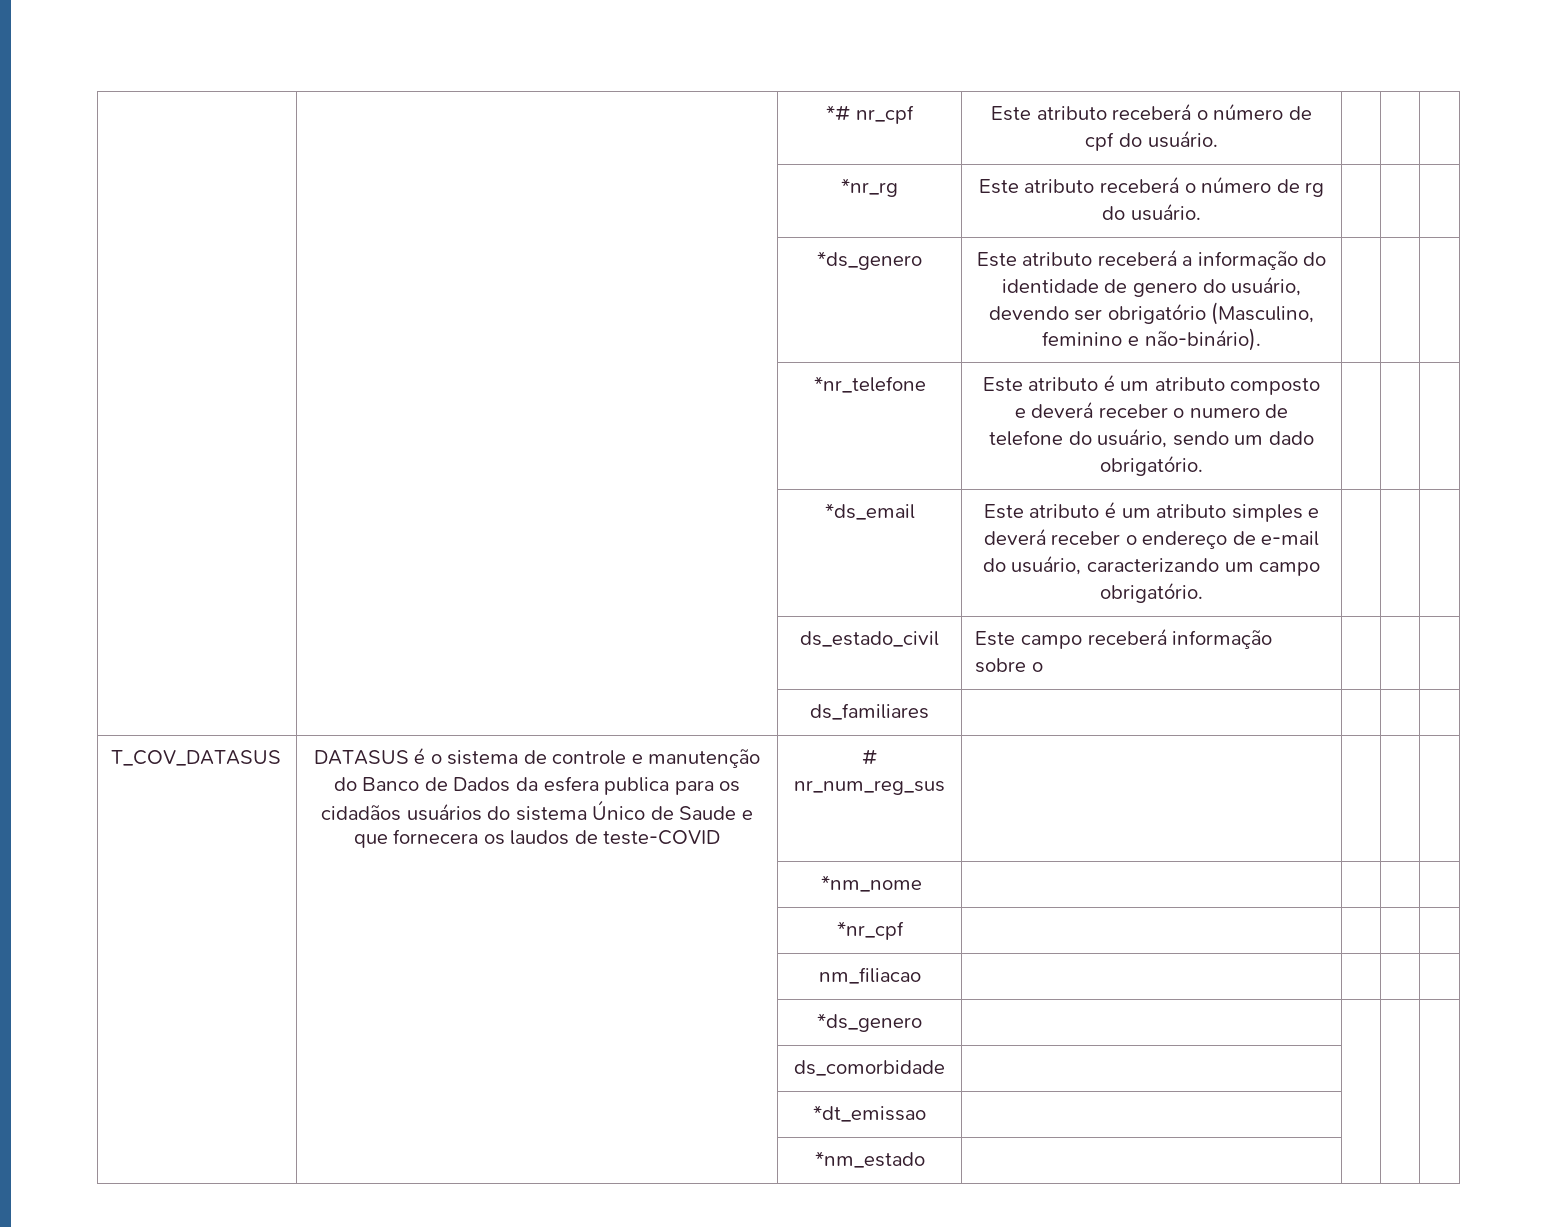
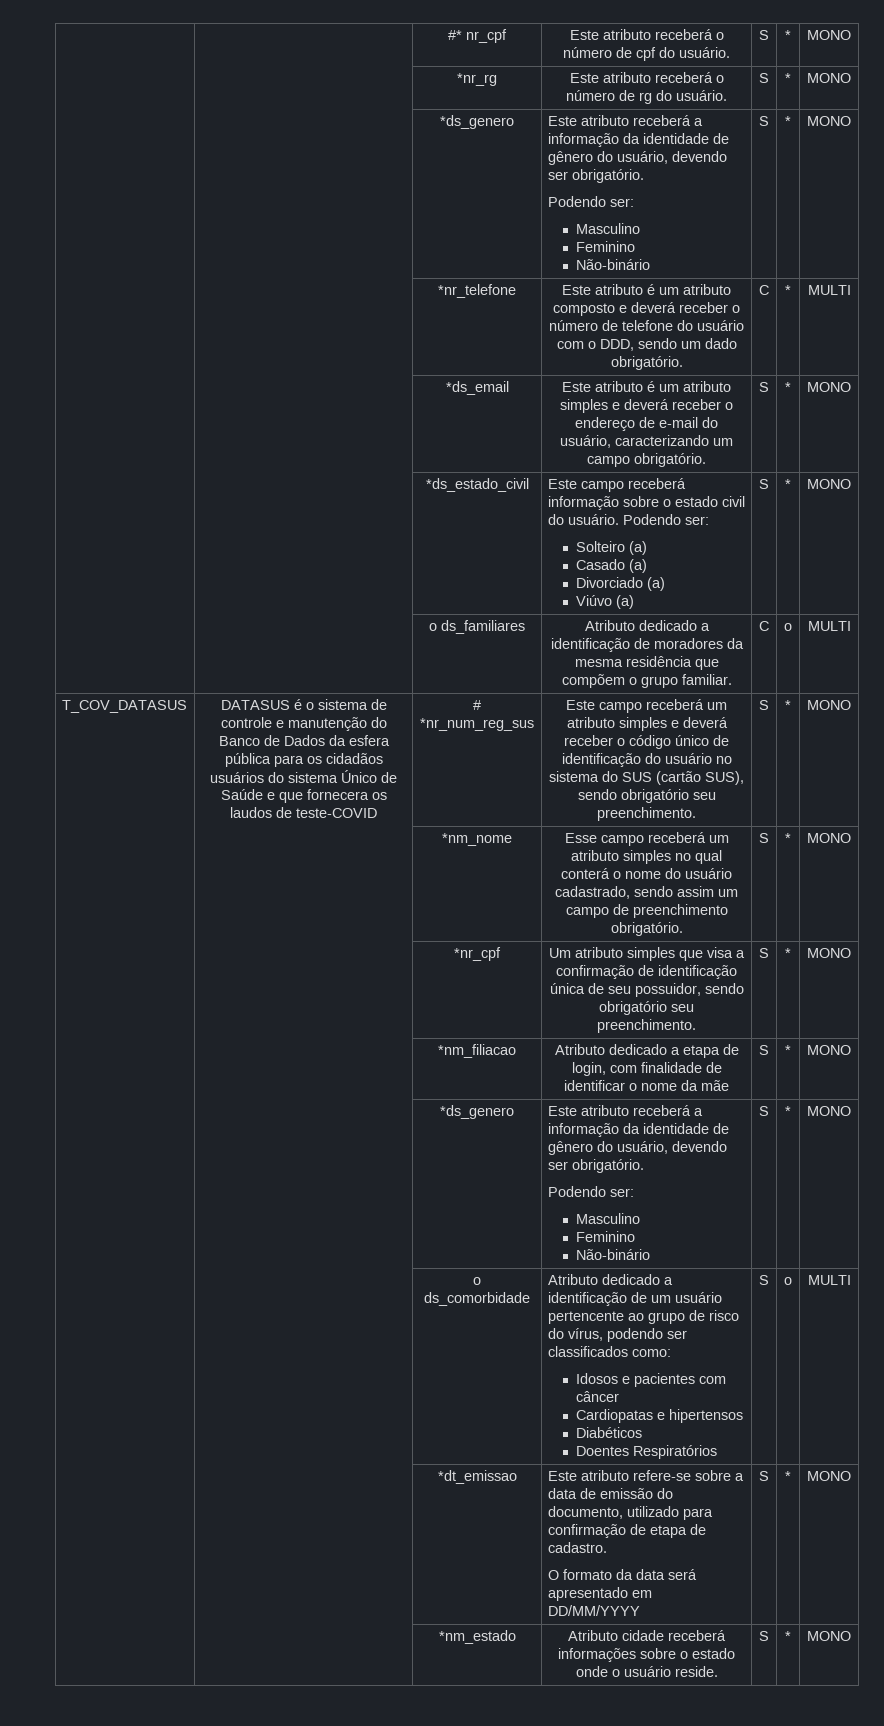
[826,105,851,121] | | *# -> [448,30,462,40] | | #*
(1218, 139) | | -> [759,30,769,40] [785,30,791,40] [807,30,851,40] S | * | MONO
[817,251,922,270] [976,249,1327,270] [1001,276,1302,297] [988,302,1315,325] [1042,328,1261,351] | | // | | *ds_genero | Este atributo receberá a informação do identidade de genero do usuário, devendo ser obrigatório (Masculino, feminino e não-binário). | | | -> [759,73,769,83] [785,73,791,83] [807,73,851,83] [440,115,514,129] [547,115,703,126] [547,133,729,147] [547,151,727,165] [547,169,644,183] [547,196,634,207] [575,223,640,234] [575,241,635,252] [575,259,650,270] [759,116,769,126] [785,116,791,126] [807,116,851,126] S | * | MONO // | | *ds_genero | Este atributo receberá a informação da identidade de gênero do usuário, devendo ser obrigatório. // Podendo ser: // Masculino // Feminino // Não-binário | S | * | MONO
[1189,407,1260,418] numero -> [549,320,598,331] número
[1097,428,1168,448] usuário, -> [697,320,744,331] [556,339,634,351] usuário com o DDD,
(1203, 465) | | -> [759,285,769,295] [785,285,791,295] [807,285,851,295] C | * | MULTI
[800,631,939,647] | | // | | ds_estado_civil -> [759,382,769,392] [785,382,791,392] [807,382,851,392] [425,478,529,492] S | * | MONO // | | *ds_estado_civil
[810,703,929,720] | | | // | | ds_familiares | | | | -> [674,496,745,507] [547,514,709,525] [575,541,647,555] [575,559,647,573] [575,577,665,591] [575,595,634,609] [759,479,769,489] [785,479,791,489] [807,479,851,489] [429,620,525,634] [584,620,710,631] [550,638,744,652] [574,656,719,670] [561,674,732,688] [759,621,769,631] [784,623,792,631] [807,621,851,631] estado civil do usuário. Podendo ser: // Solteiro (a) // Casado (a) // Divorciado (a) // Viúvo (a) | S | * | MONO // | | o ds_familiares | Atributo dedicado a identificação de moradores da mesma residência que compõem o grupo familiar. | C | o | MULTI
[604,777,670,795] publica -> [224,753,271,767] pública
[679,806,737,820] Saude -> [220,789,263,800] Saúde
[794,780,945,795] [821,875,923,892] [836,921,904,940] [818,967,921,984] [817,1013,922,1032] [794,1060,945,1076] [813,1105,926,1122] [814,1151,925,1168] nr_num_reg_sus | | | | // | | *nm_nome | | | | // | | *nr_cpf | | | | // | | nm_filiacao | | | | // | | *ds_genero | | | | // | | ds_comorbidade | | | | // | | *dt_emissao | | | | // | | *nm_estado | | | | -> [420,718,534,731] [566,699,727,713] [566,717,728,731] [564,735,729,749] [561,753,732,767] [549,771,744,785] [577,789,716,803] [597,807,696,821] [759,700,769,710] [785,700,791,710] [807,700,851,710] [442,833,513,846] [564,832,729,846] [571,850,722,864] [561,868,732,879] [555,886,738,899] [565,904,728,918] [610,922,683,936] [759,833,769,843] [785,833,791,843] [807,833,851,843] [454,947,501,961] [549,947,745,961] [556,965,737,979] [549,983,744,997] [599,1001,694,1015] [597,1019,696,1033] [759,948,769,958] [785,948,791,958] [807,948,851,958] [438,1044,516,1058] [554,1044,739,1058] [571,1062,722,1076] [564,1080,729,1091] [759,1045,769,1055] [785,1045,791,1055] [807,1045,851,1055] [440,1105,514,1119] [547,1105,703,1116] [547,1123,729,1137] [547,1141,727,1155] [547,1159,644,1173] [547,1186,634,1197] [575,1213,640,1224] [575,1231,635,1242] [575,1249,650,1260] [759,1106,769,1116] [785,1106,791,1116] [807,1106,851,1116] [473,1277,481,1285] [424,1292,530,1306] [547,1274,673,1285] [547,1292,722,1306] [547,1310,739,1324] [547,1328,687,1342] [547,1346,671,1357] [575,1373,726,1387] [575,1391,619,1402] [575,1409,743,1423] [575,1427,642,1438] [575,1445,717,1459] [759,1275,769,1285] [784,1277,792,1285] [807,1275,851,1285] [437,1470,517,1484] [547,1470,744,1481] [547,1488,673,1499] [547,1506,713,1520] [547,1524,706,1538] [547,1542,607,1553] [547,1569,697,1580] [547,1587,652,1601] [547,1605,640,1616] [759,1471,769,1481] [785,1471,791,1481] [807,1471,851,1481] [438,1630,516,1644] [568,1630,726,1641] [558,1648,735,1662] [575,1666,718,1677] [759,1631,769,1641] [785,1631,791,1641] [807,1631,851,1641] *nr_num_reg_sus | Este campo receberá um atributo simples e deverá receber o código único de identificação do usuário no sistema do SUS (cartão SUS), sendo obrigatório seu preenchimento. | S | * | MONO // | | *nm_nome | Esse campo receberá um atributo simples no qual conterá o nome do usuário cadastrado, sendo assim um campo de preenchimento obrigatório. | S | * | MONO // | | *nr_cpf | Um atributo simples que visa a confirmação de identificação única de seu possuidor, sendo obrigatório seu preenchimento. | S | * | MONO // | | *nm_filiacao | Atributo dedicado a etapa de login, com finalidade de identificar o nome da mãe | S | * | MONO // | | *ds_genero | Este atributo receberá a informação da identidade de gênero do usuário, devendo ser obrigatório. // Podendo ser: // Masculino // Feminino // Não-binário | S | * | MONO // | | o ds_comorbidade | Atributo dedicado a identificação de um usuário pertencente ao grupo de risco do vírus, podendo ser classificados como: // Idosos e pacientes com câncer // Cardiopatas e hipertensos // Diabéticos // Doentes Respiratórios | S | o | MULTI // | | *dt_emissao | Este atributo refere-se sobre a data de emissão do documento, utilizado para confirmação de etapa de cadastro. // O formato da data será apresentado em DD/MM/YYYY | S | * | MONO // | | *nm_estado | Atributo cidade receberá informações sobre o estado onde o usuário reside. | S | * | MONO

